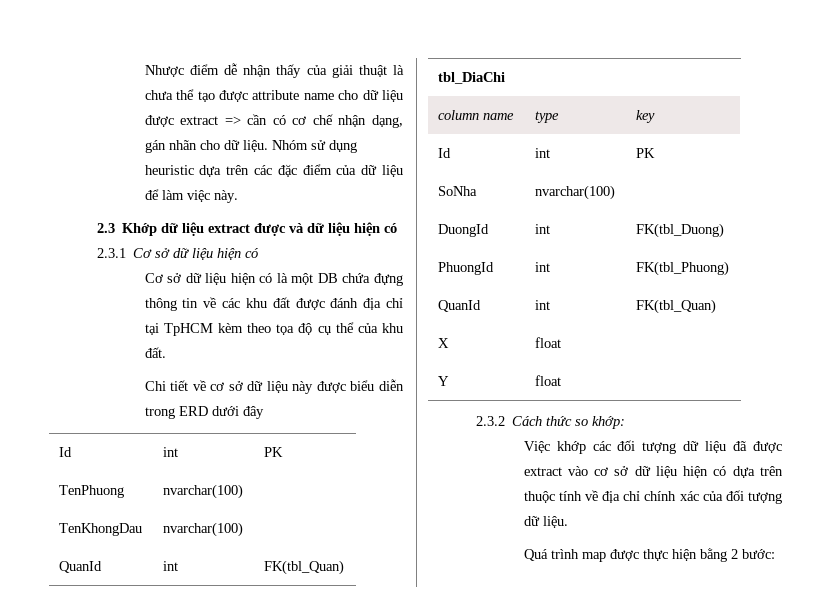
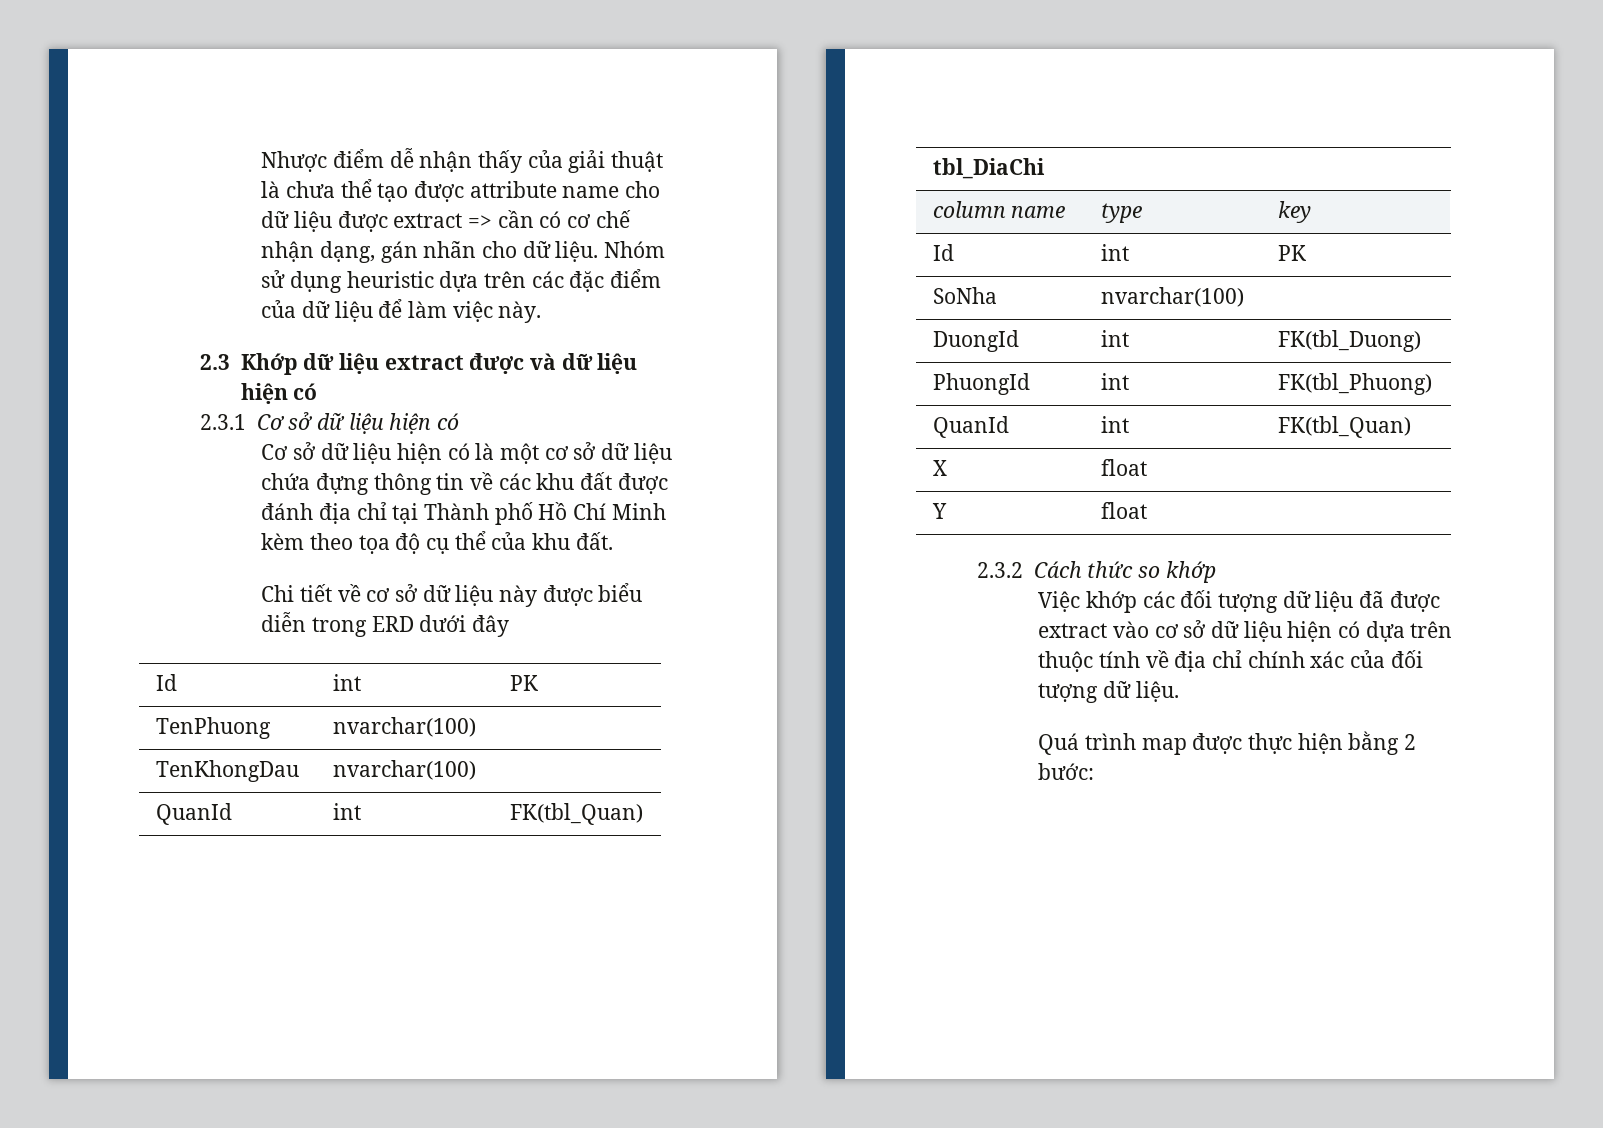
[317,273,338,283] DB -> [544,442,672,464] cơ sở dữ liệu
[163,323,213,336] TpHCM -> [423,502,666,525] Thành phố Hồ Chí Minh
[592,416,626,429] khớp: -> [1165,561,1216,583] khớp

